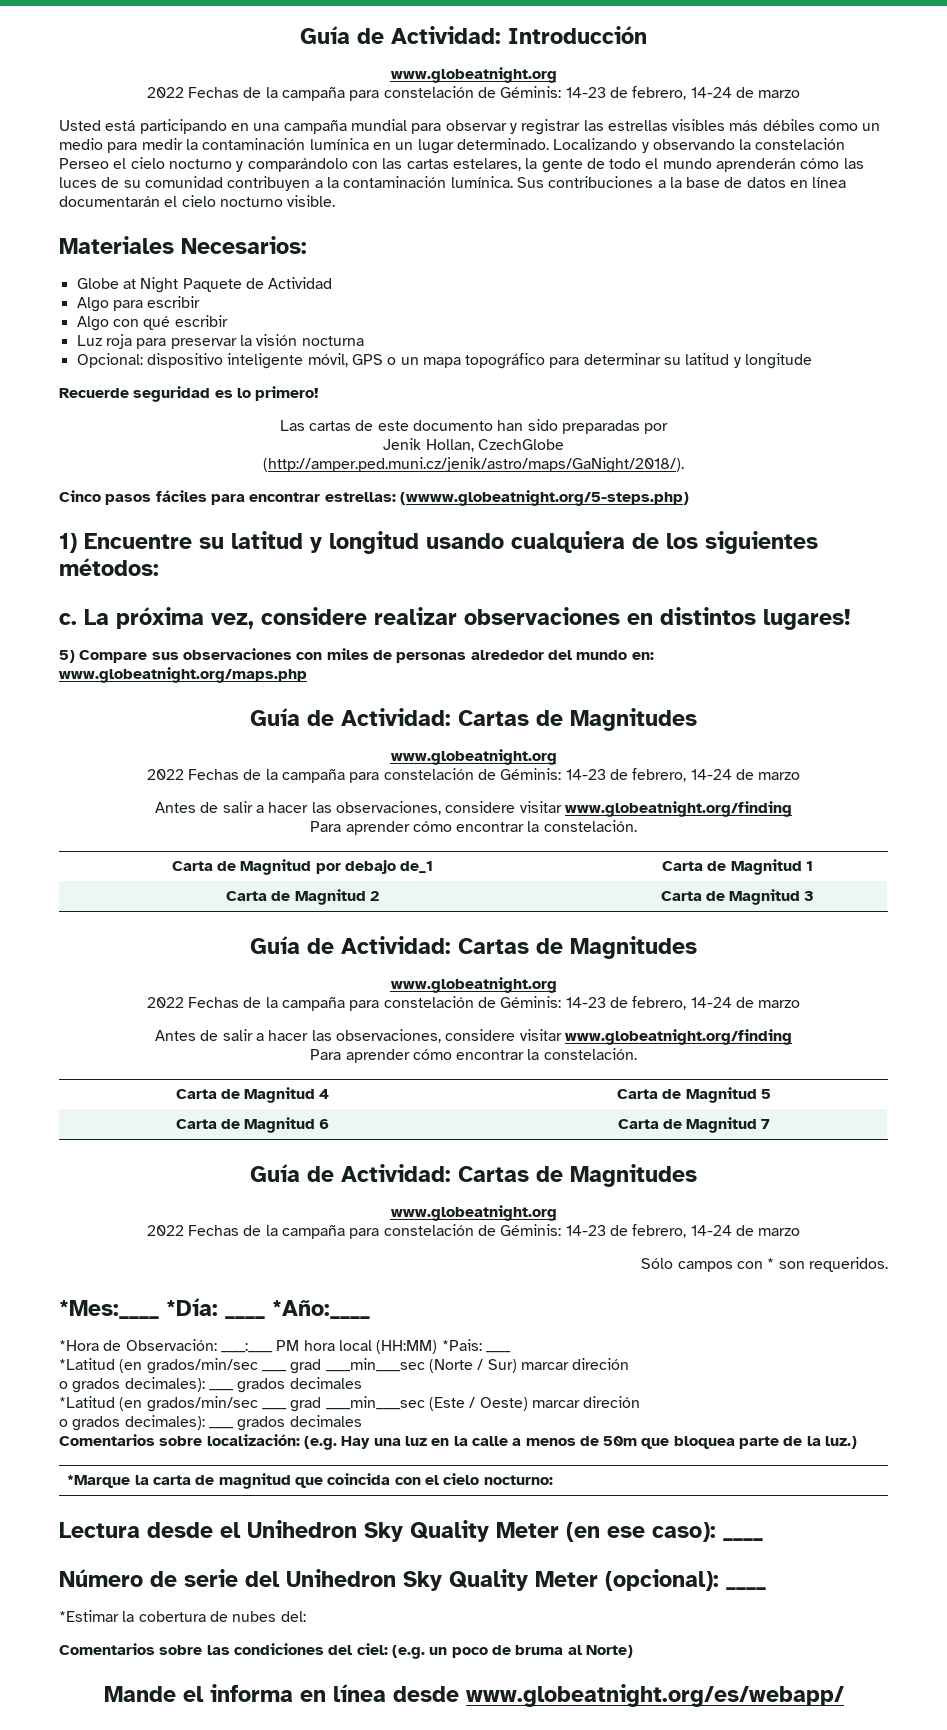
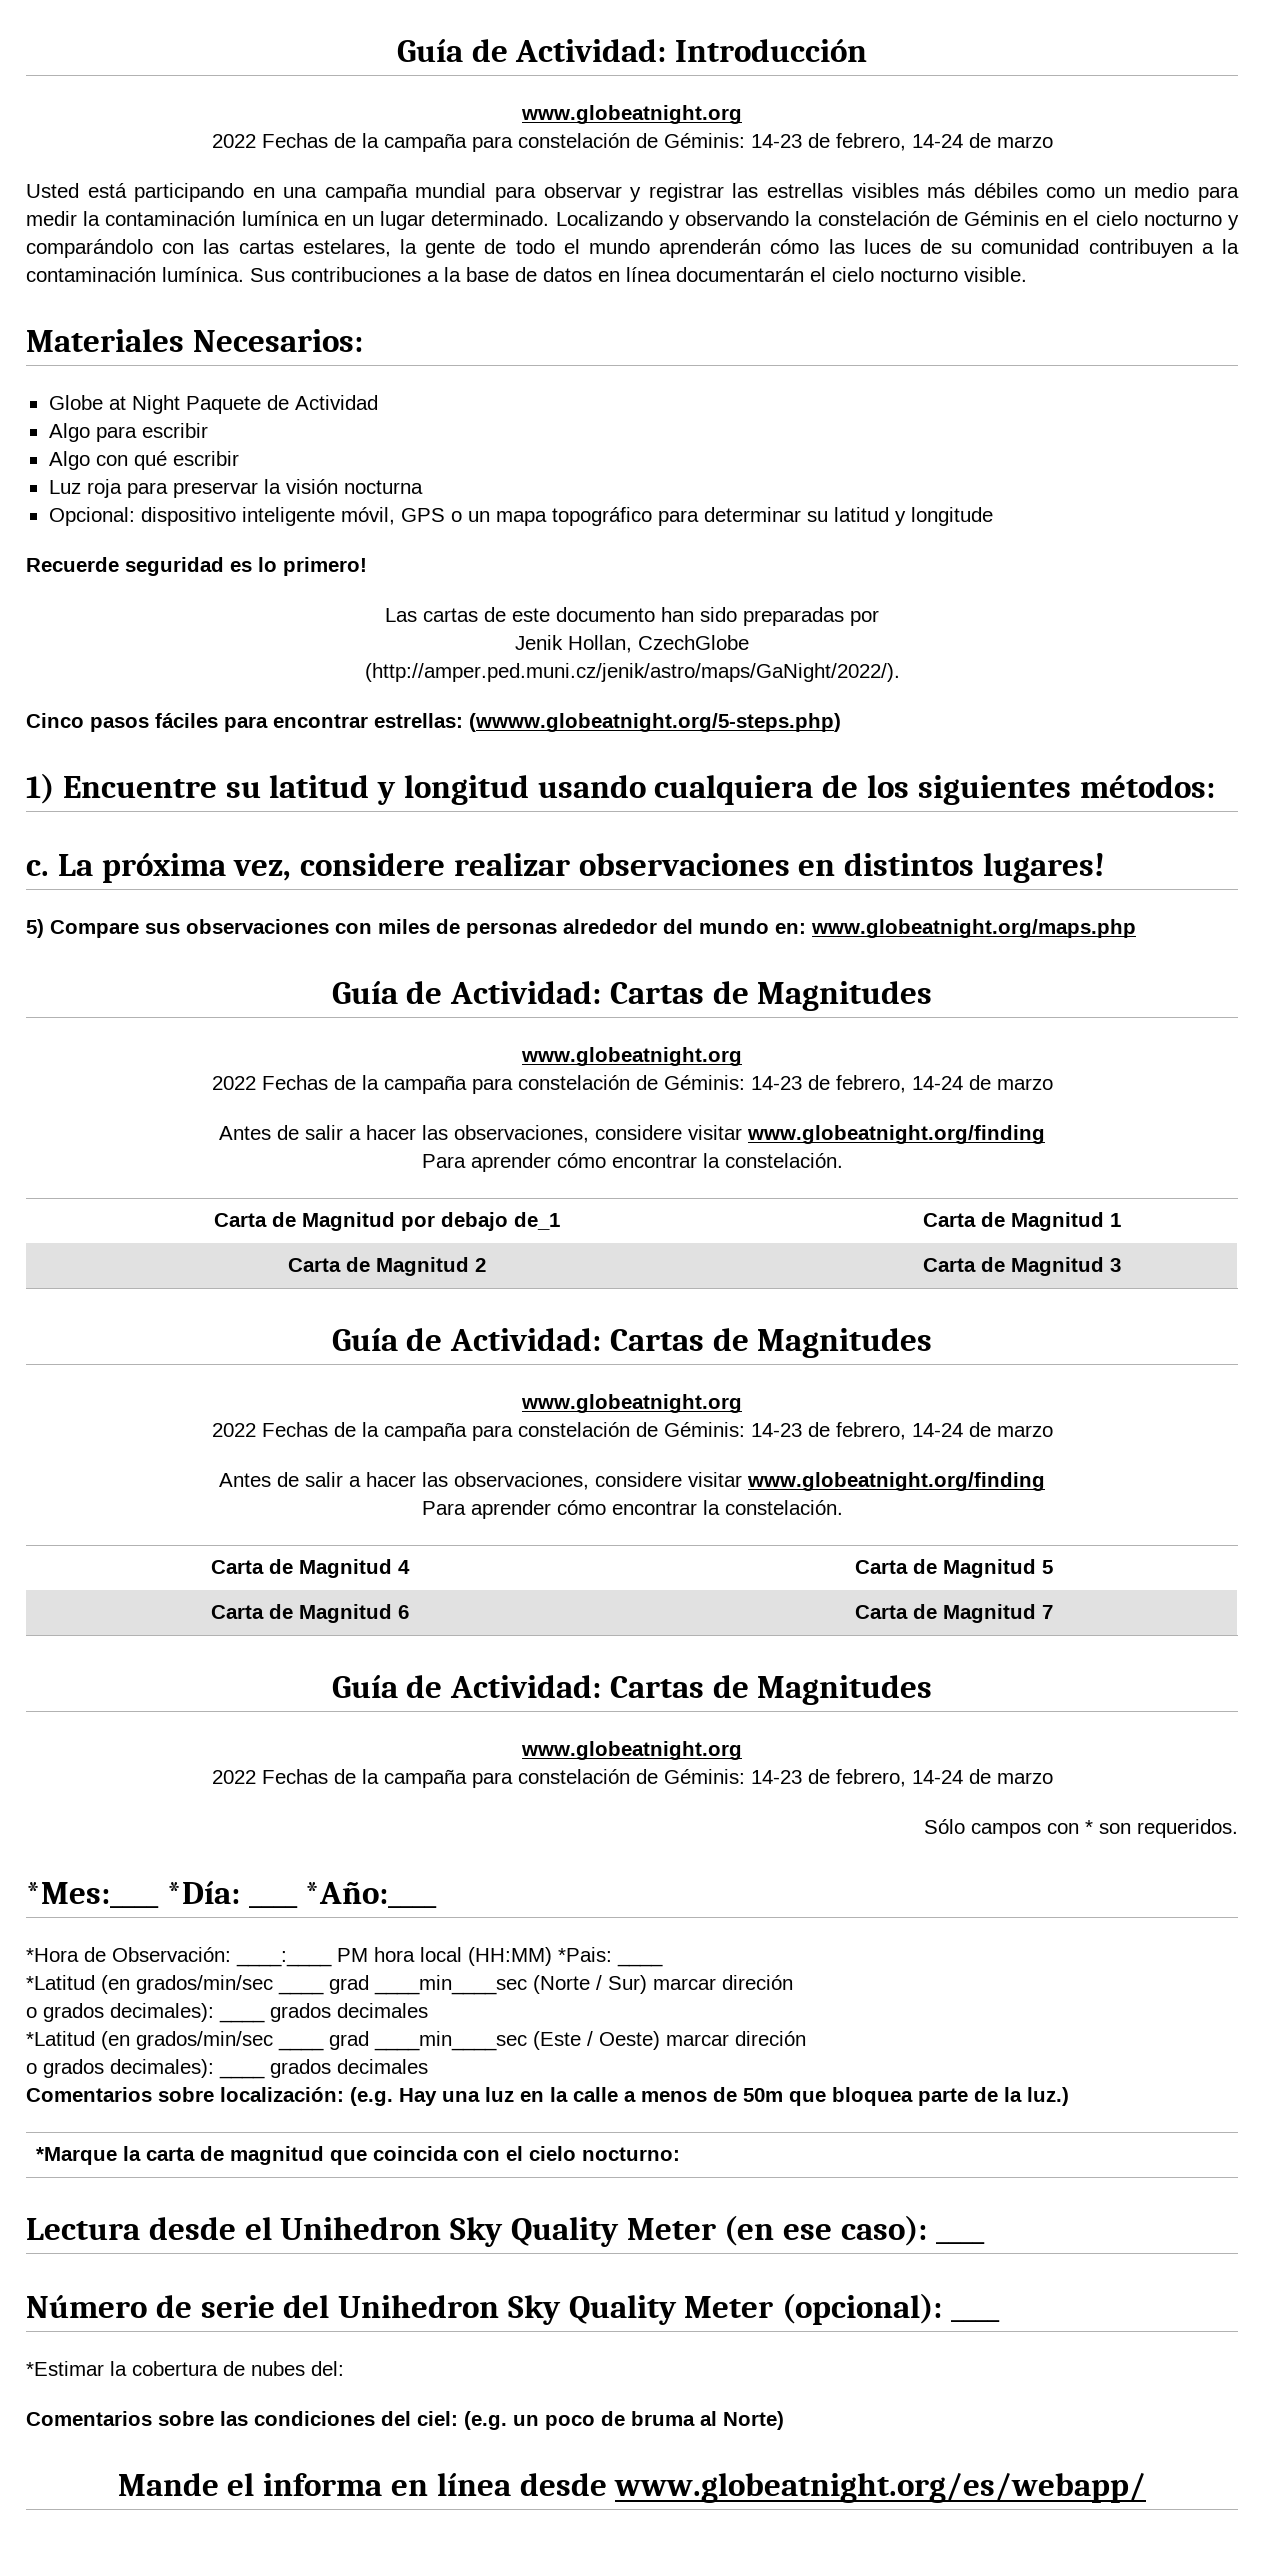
[59,158,109,169] Perseo -> [935,211,1068,226] de Géminis en
[263,457,684,473] (http://amper.ped.muni.cz/jenik/astro/maps/GaNight/2018/). -> [364,663,900,682] (http://amper.ped.muni.cz/jenik/astro/maps/GaNight/2022/).

